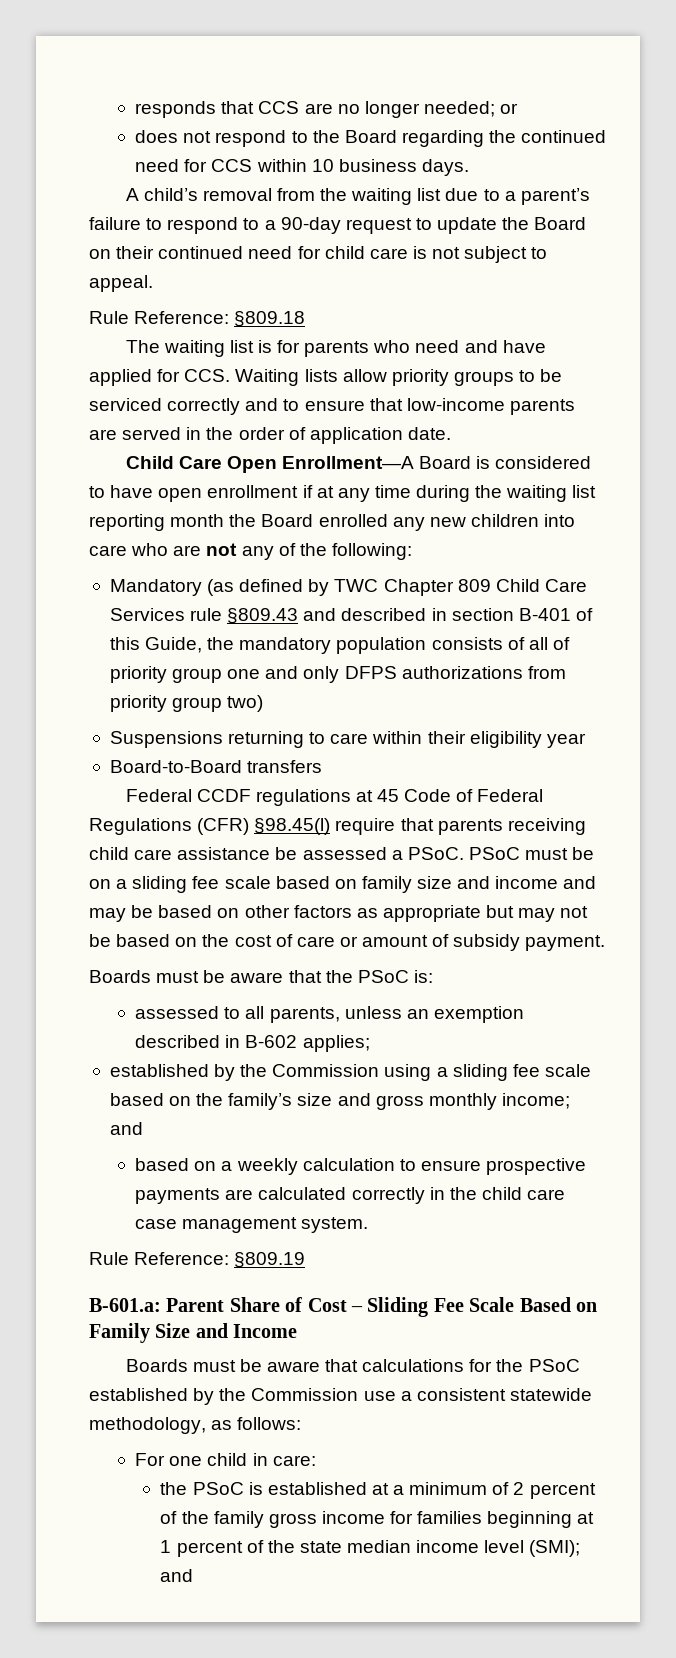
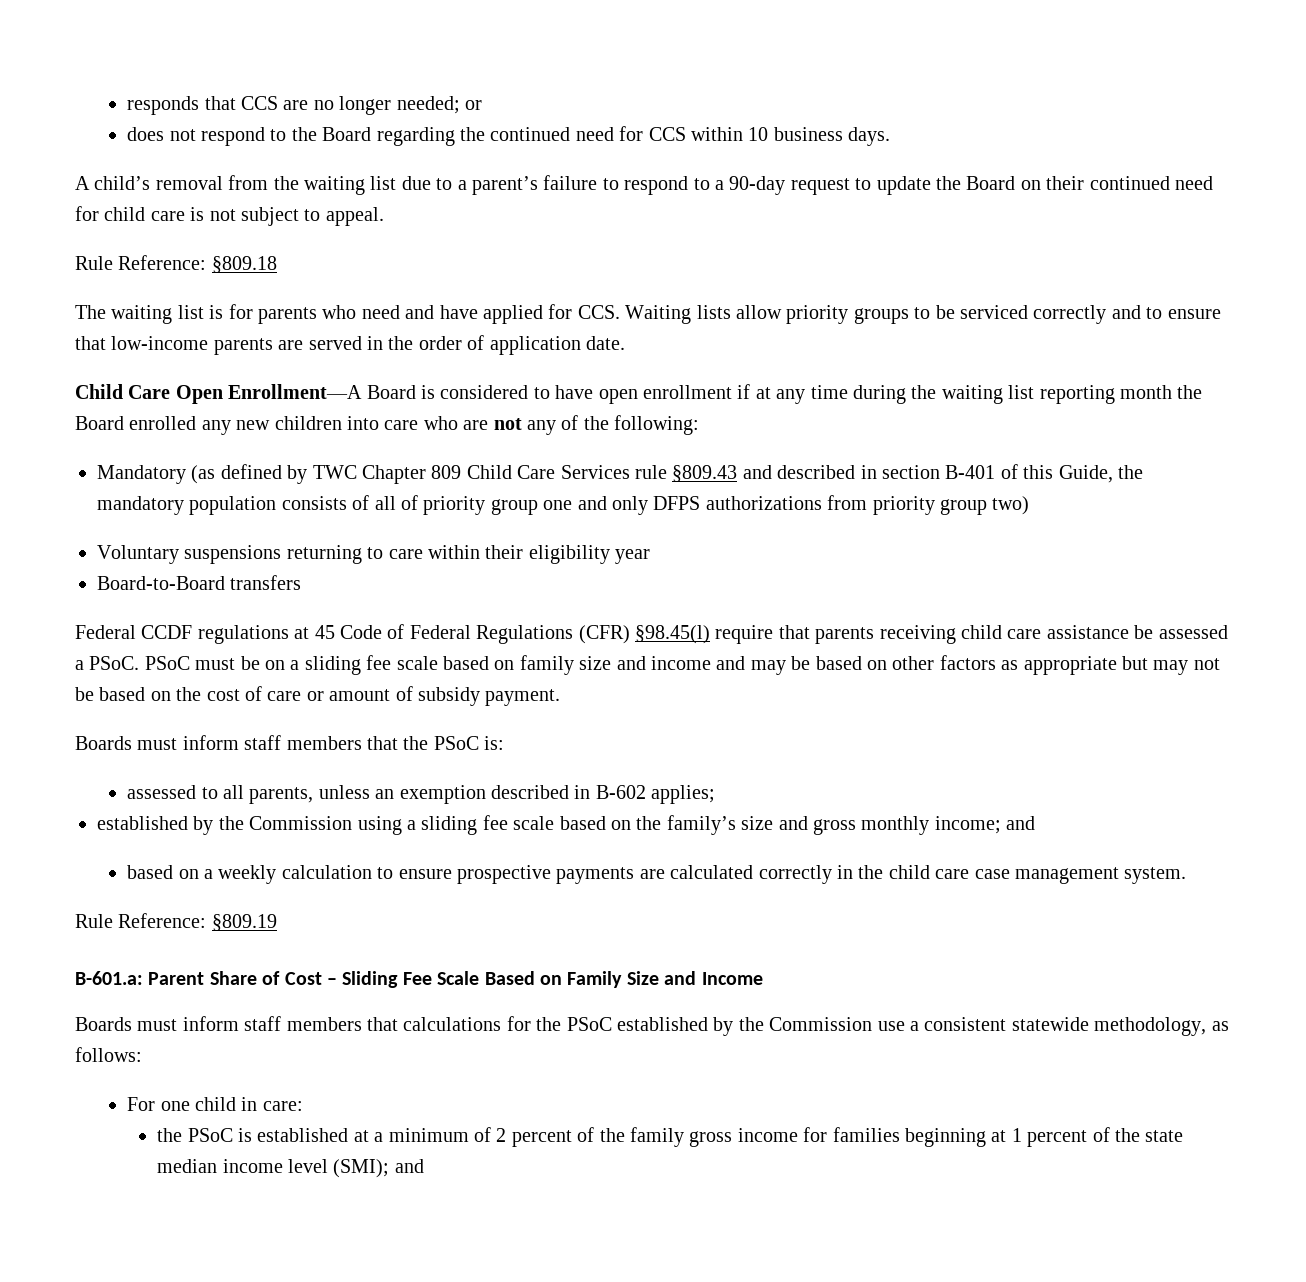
[109,731,223,748] Suspensions -> [97,545,282,564] Voluntary suspensions
[203,970,284,983] be aware -> [182,735,362,750] inform staff members
[239,1359,320,1372] be aware -> [182,1016,362,1031] inform staff members

